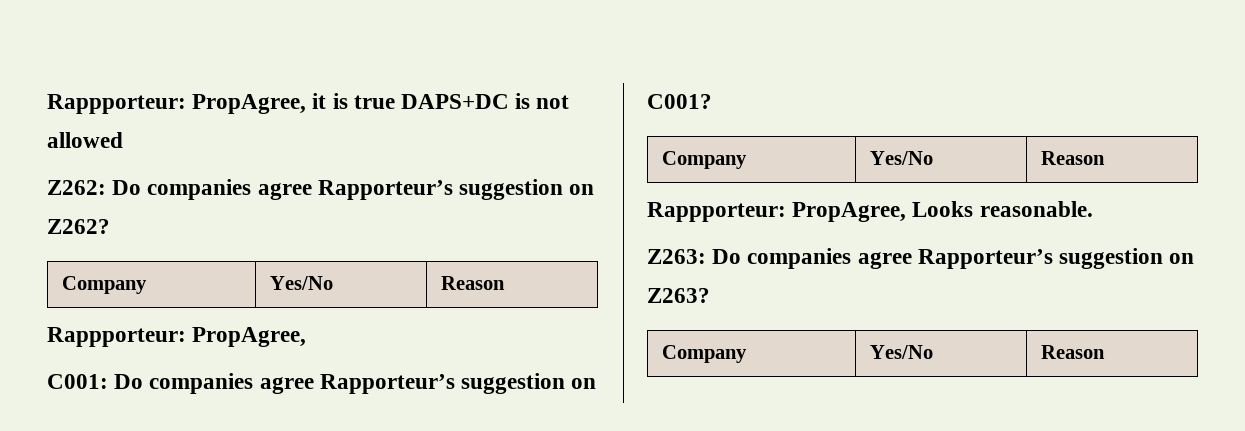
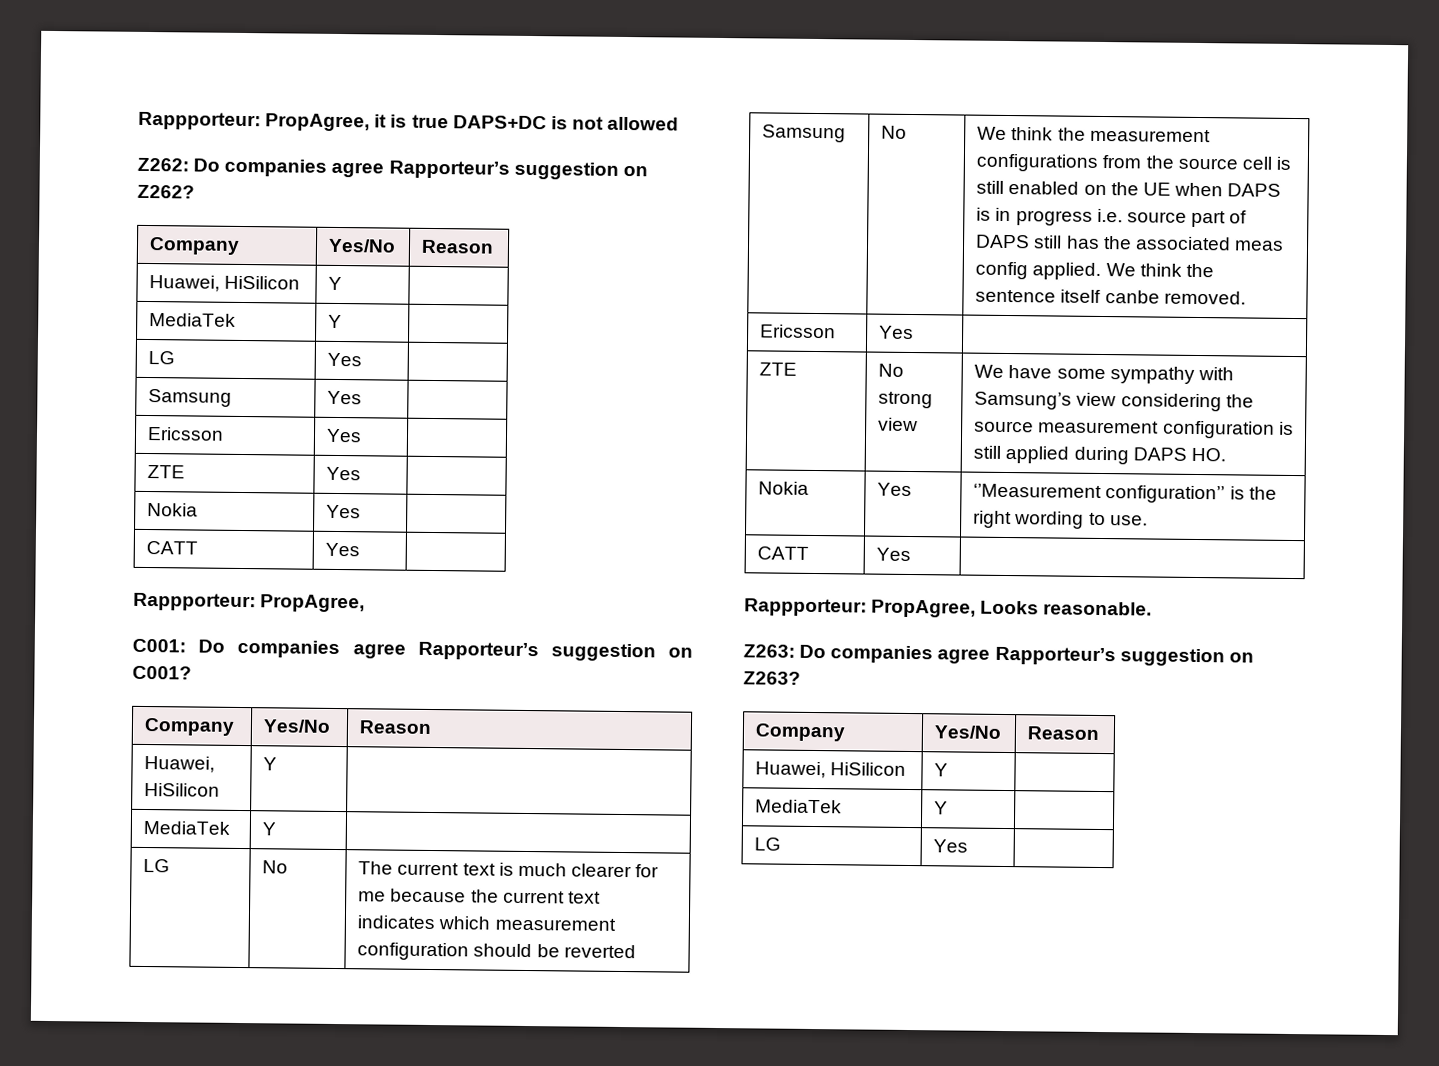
(505, 283) none -> [149,275,301,292] [328,276,343,291] [149,313,237,327] [328,314,343,329] [148,351,176,365] [327,352,363,367] [148,389,233,407] [327,390,363,405] [147,427,225,441] [326,428,363,443] [147,465,186,479] [326,466,362,481] [147,503,199,517] [326,504,362,519] [146,541,199,555] [325,542,361,557] // Huawei, HiSilicon | Y | // MediaTek | Y | // LG | Yes | // Samsung | Yes | // Ericsson | Yes | // ZTE | Yes | // Nokia | Yes | // CATT | Yes |
(1105, 158) none -> [144,755,216,773] [144,782,221,797] [263,757,278,771] [143,820,231,835] [262,822,277,836] [143,858,171,873] [262,860,289,874] [358,861,660,878] [358,888,601,904] [357,915,616,931] [357,942,636,961] [762,124,847,143] [881,125,908,139] [977,126,1211,143] [976,153,1291,172] [976,180,1282,197] [976,207,1248,228] [976,234,1284,251] [975,261,1214,280] [975,289,1246,305] [760,324,837,339] [879,325,915,340] [759,362,798,376] [878,363,905,377] [878,391,934,409] [878,417,919,432] [974,364,1234,384] [974,391,1254,412] [974,420,1294,439] [973,445,1226,465] [758,481,810,495] [877,482,913,497] [973,483,1277,504] [973,510,1148,529] [757,546,810,560] [876,547,912,562] // Huawei, HiSilicon | Y | // MediaTek | Y | // LG | No | The current text is much clearer for me because the current text indicates which measurement configuration should be reverted // Samsung | No | We think the measurement configurations from the source cell is still enabled on the UE when DAPS is in progress i.e. source part of DAPS still has the associated meas config applied. We think the sentence itself canbe removed. // Ericsson | Yes | // ZTE | No strong view | We have some sympathy with Samsung’s view considering the source measurement configuration is still applied during DAPS HO. // Nokia | Yes | ‘’Measurement configuration’’ is the right wording to use. // CATT | Yes |
(1105, 352) none -> [755,761,907,779] [934,763,949,777] [755,799,843,814] [934,801,949,815] [754,837,782,851] [933,839,969,853] // Huawei, HiSilicon | Y | // MediaTek | Y | // LG | Yes |

